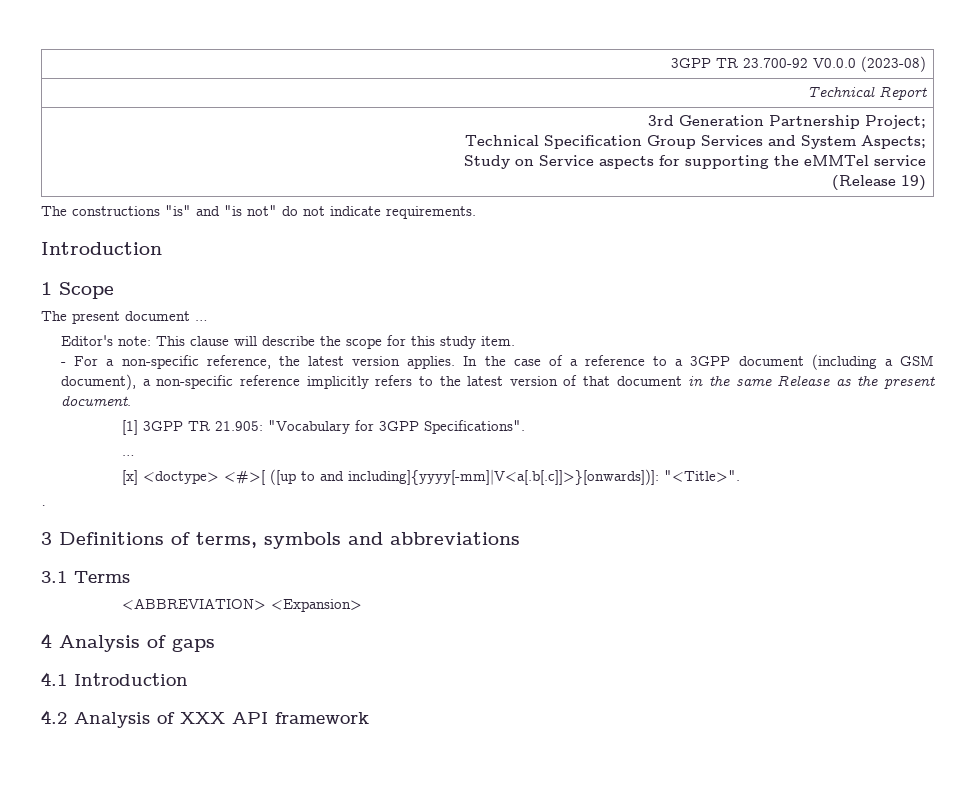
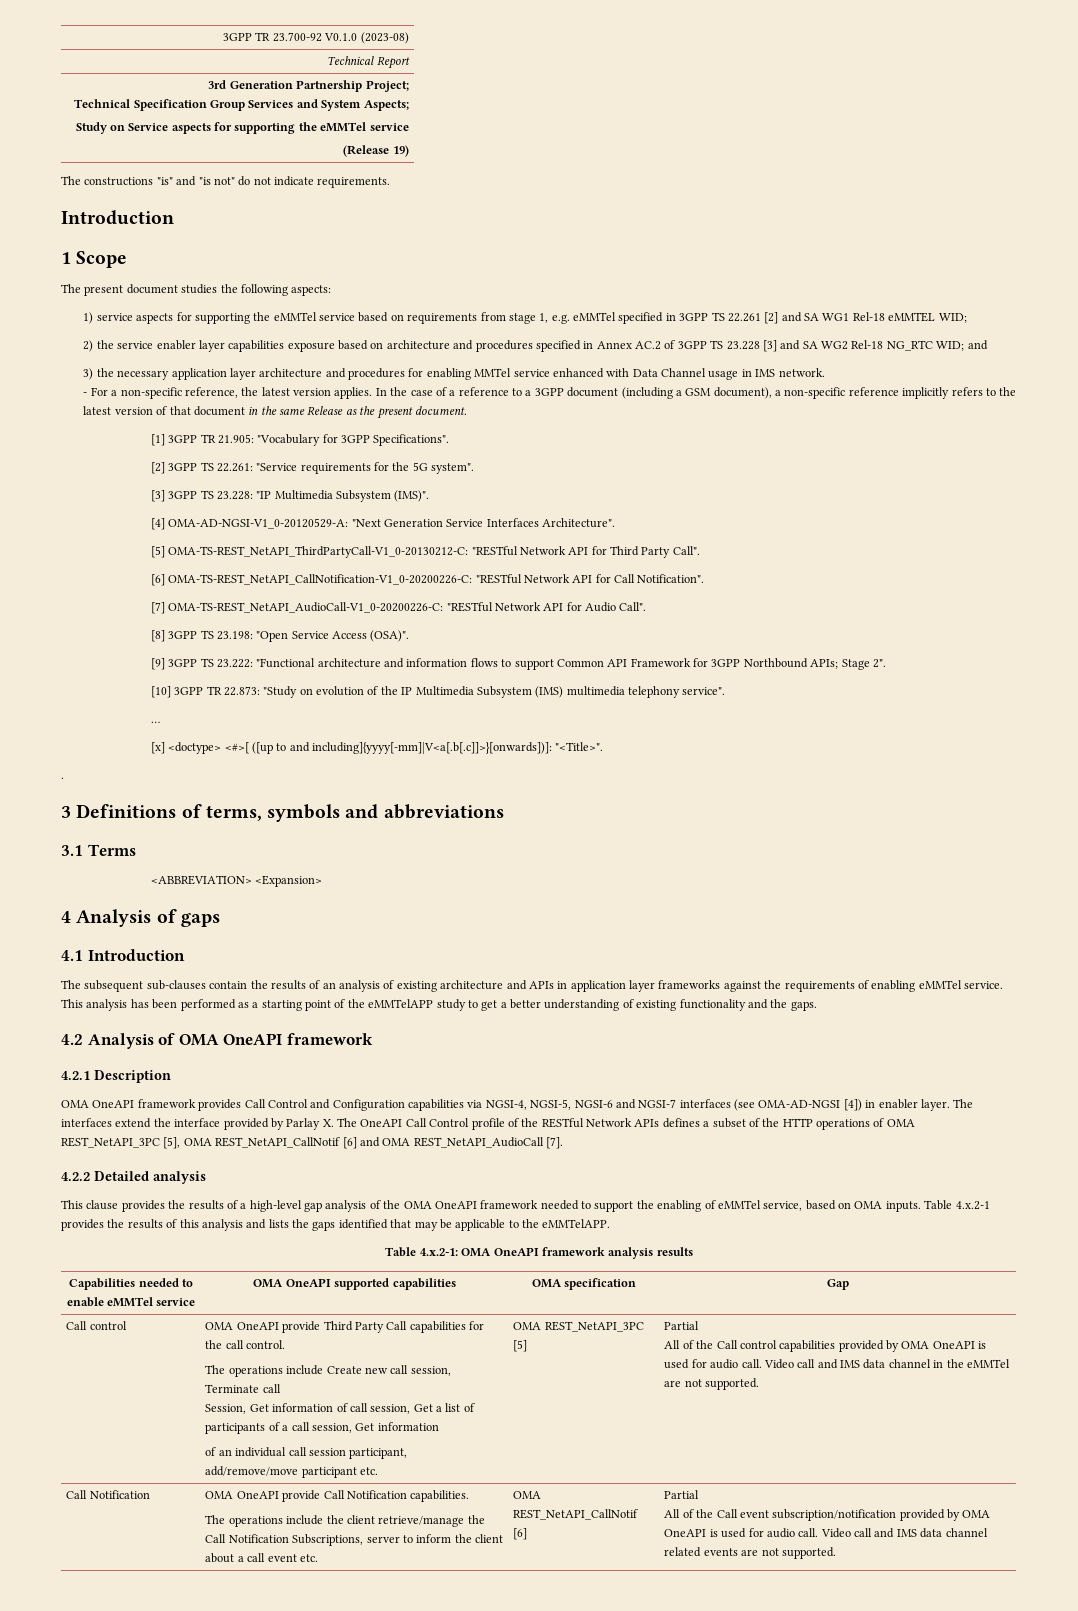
[812,58,856,68] V0.0.0 -> [324,33,358,41] V0.1.0
[195,320,208,321] [61,335,516,349] … // Editor's note: This clause will describe the scope for this study item. -> [181,284,332,296] [83,312,967,324] [83,340,988,352] [83,368,825,380] studies the following aspects: // 1) service aspects for supporting the eMMTel service based on requirements from stage 1, e.g. eMMTel specified in 3GPP TS 22.261 [2] and SA WG1 Rel-18 eMMTEL WID; // 2) the service enabler layer capabilities exposure based on architecture and procedures specified in Annex AC.2 of 3GPP TS 23.228 [3] and SA WG2 Rel-18 NG_RTC WID; and // 3) the necessary application layer architecture and procedures for enabling MMTel service enhanced with Data Channel usage in IMS network.
(525, 427) none -> [150,462,475,474] [150,490,430,502] [150,518,616,530] [150,546,700,558] [150,574,705,586] [150,602,647,614] [150,630,410,642] [150,658,886,670] [150,686,726,698] // [2] 3GPP TS 22.261: "Service requirements for the 5G system". // [3] 3GPP TS 23.228: "IP Multimedia Subsystem (IMS)". // [4] OMA-AD-NGSI-V1_0-20120529-A: "Next Generation Service Interfaces Architecture". // [5] OMA-TS-REST_NetAPI_ThirdPartyCall-V1_0-20130212-C: "RESTful Network API for Third Party Call". // [6] OMA-TS-REST_NetAPI_CallNotification-V1_0-20200226-C: "RESTful Network API for Call Notification". // [7] OMA-TS-REST_NetAPI_AudioCall-V1_0-20200226-C: "RESTful Network API for Audio Call". // [8] 3GPP TS 23.198: "Open Service Access (OSA)". // [9] 3GPP TS 23.222: "Functional architecture and information flows to support Common API Framework for 3GPP Northbound APIs; Stage 2". // [10] 3GPP TR 22.873: "Study on evolution of the IP Multimedia Subsystem (IMS) multimedia telephony service".
(188, 679) none -> [61,980,1003,992] [61,999,817,1011] // The subsequent sub-clauses contain the results of an analysis of existing architecture and APIs in application layer frameworks against the requirements of enabling eMMTel service. This analysis has been performed as a starting point of the eMMTelAPP study to get a better understanding of existing functionality and the gaps.
[180,712,369,724] XXX API framework -> [178,1033,373,1046] [61,1070,171,1083] [61,1099,974,1111] [61,1118,915,1130] [61,1137,563,1149] [61,1171,206,1184] [61,1200,990,1212] [61,1219,611,1231] [385,1247,693,1259] [69,1278,193,1290] [66,1297,196,1307] [253,1278,456,1290] [531,1278,637,1290] [826,1279,849,1290] [66,1321,127,1330] [205,1321,485,1333] [205,1340,286,1349] [205,1365,451,1377] [205,1384,281,1393] [205,1403,475,1414] [205,1422,439,1434] [205,1447,408,1459] [205,1466,379,1478] [513,1321,644,1332] [513,1340,528,1352] [664,1321,700,1330] [664,1340,987,1352] [664,1359,1010,1369] [664,1378,760,1390] [66,1490,150,1499] [205,1490,470,1502] [205,1515,485,1527] [205,1534,504,1546] [205,1553,318,1563] [513,1491,542,1499] [513,1509,639,1520] [513,1528,528,1540] [664,1490,700,1499] [664,1509,991,1521] [664,1528,988,1538] [664,1547,836,1559] OMA OneAPI framework // 4.2.1 Description // OMA OneAPI framework provides Call Control and Configuration capabilities via NGSI-4, NGSI-5, NGSI-6 and NGSI-7 interfaces (see OMA-AD-NGSI [4]) in enabler layer. The interfaces extend the interface provided by Parlay X. The OneAPI Call Control profile of the RESTful Network APIs defines a subset of the HTTP operations of OMA REST_NetAPI_3PC [5], OMA REST_NetAPI_CallNotif [6] and OMA REST_NetAPI_AudioCall [7]. // 4.2.2 Detailed analysis // This clause provides the results of a high-level gap analysis of the OMA OneAPI framework needed to support the enabling of eMMTel service, based on OMA inputs. Table 4.x.2-1 provides the results of this analysis and lists the gaps identified that may be applicable to the eMMTelAPP. // Table 4.x.2-1: OMA OneAPI framework analysis results // Capabilities needed to enable eMMTel service | OMA OneAPI supported capabilities | OMA specification | Gap // Call control | OMA OneAPI provide Third Party Call capabilities for the call control. // The operations include Create new call session, Terminate call // Session, Get information of call session, Get a list of participants of a call session, Get information // of an individual call session participant, add/remove/move participant etc. | OMA REST_NetAPI_3PC [5] | Partial // All of the Call control capabilities provided by OMA OneAPI is used for audio call. Video call and IMS data channel in the eMMTel are not supported. // Call Notification | OMA OneAPI provide Call Notification capabilities. // The operations include the client retrieve/manage the Call Notification Subscriptions, server to inform the client about a call event etc. | OMA REST_NetAPI_CallNotif [6] | Partial // All of the Call event subscription/notification provided by OMA OneAPI is used for audio call. Video call and IMS data channel related events are not supported.

